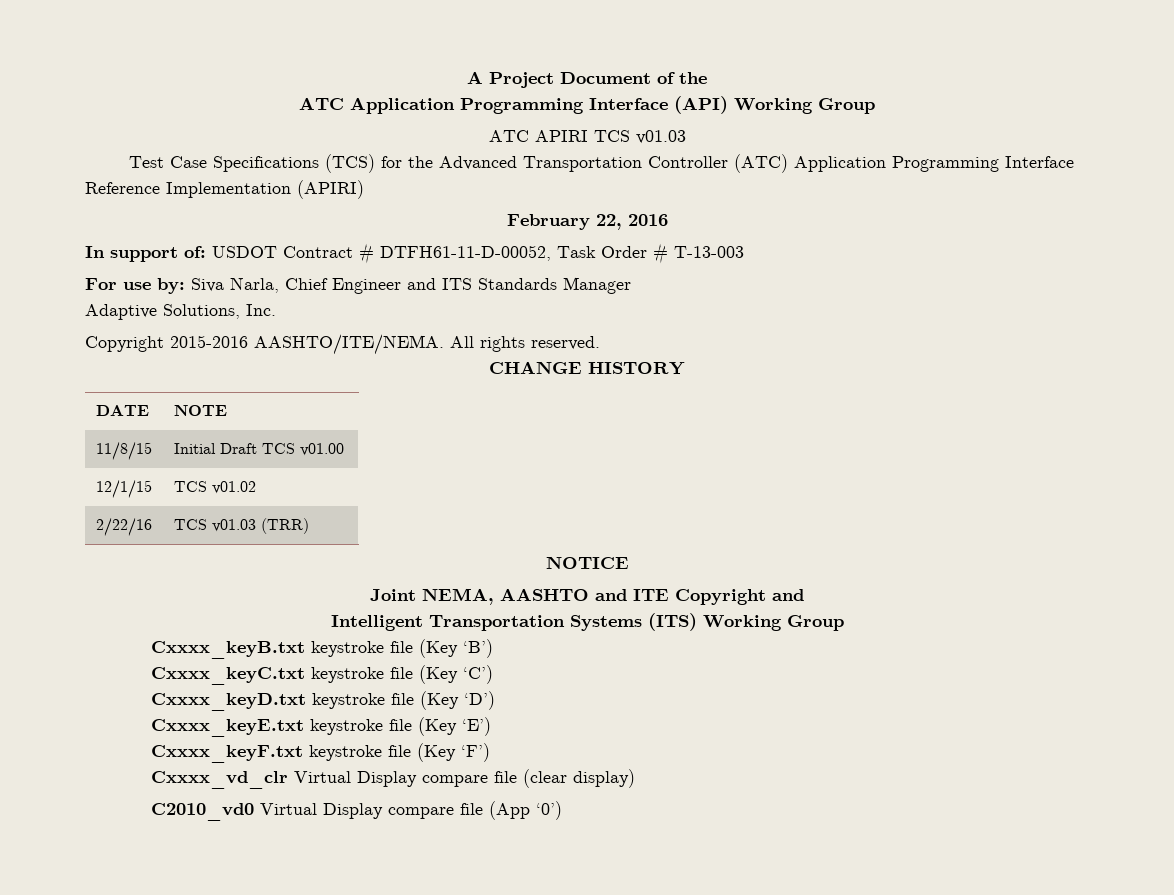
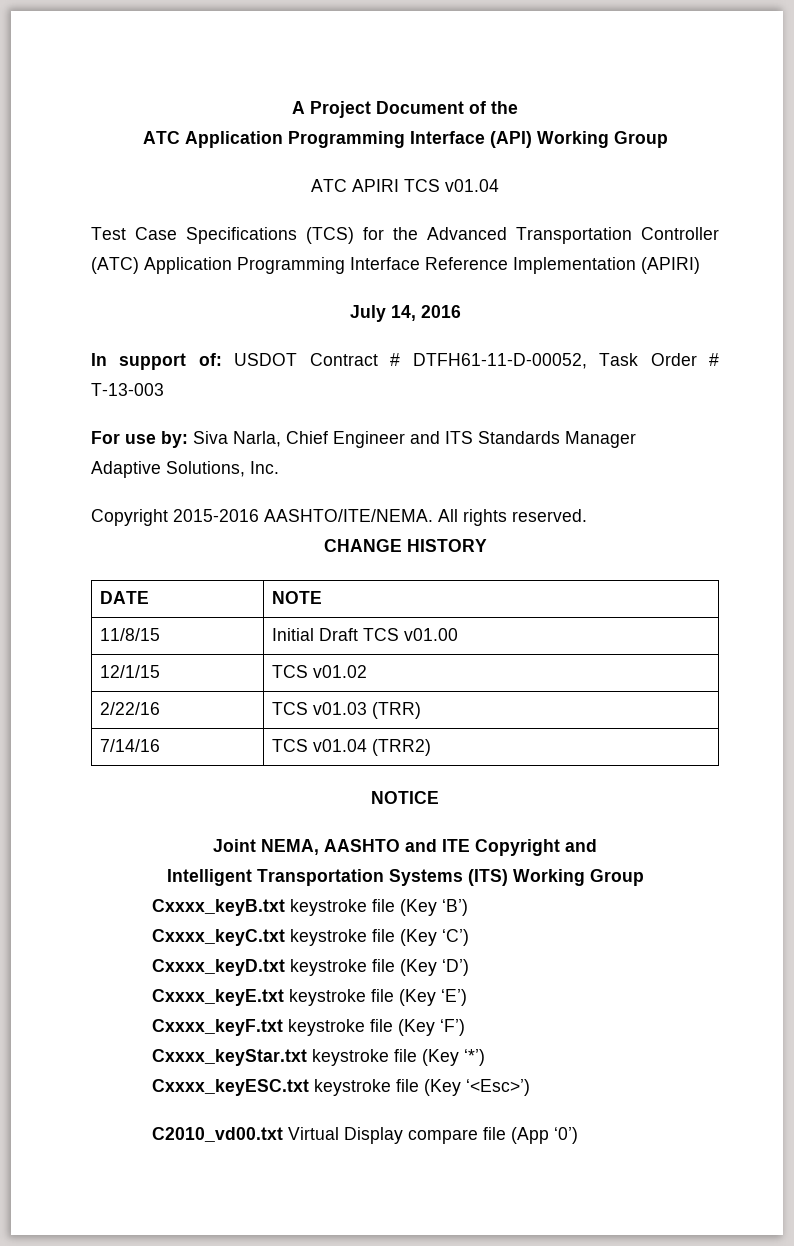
[635,130,686,144] v01.03 -> [445,179,499,192] v01.04
[506,214,622,230] February 22, -> [349,305,416,322] July 14,
(309, 526) none -> [100,739,161,752] [272,739,432,756] // 7/14/16 | TCS v01.04 (TRR2)
[150,769,635,789] [150,803,254,821] Cxxxx_vd_clr Virtual Display compare file (clear display) // C2010_vd0 -> [151,1049,485,1066] [151,1079,530,1096] [151,1127,283,1142] Cxxxx_keyStar.txt keystroke file (Key ‘*’) // Cxxxx_keyESC.txt keystroke file (Key ‘<Esc>’) // C2010_vd00.txt

